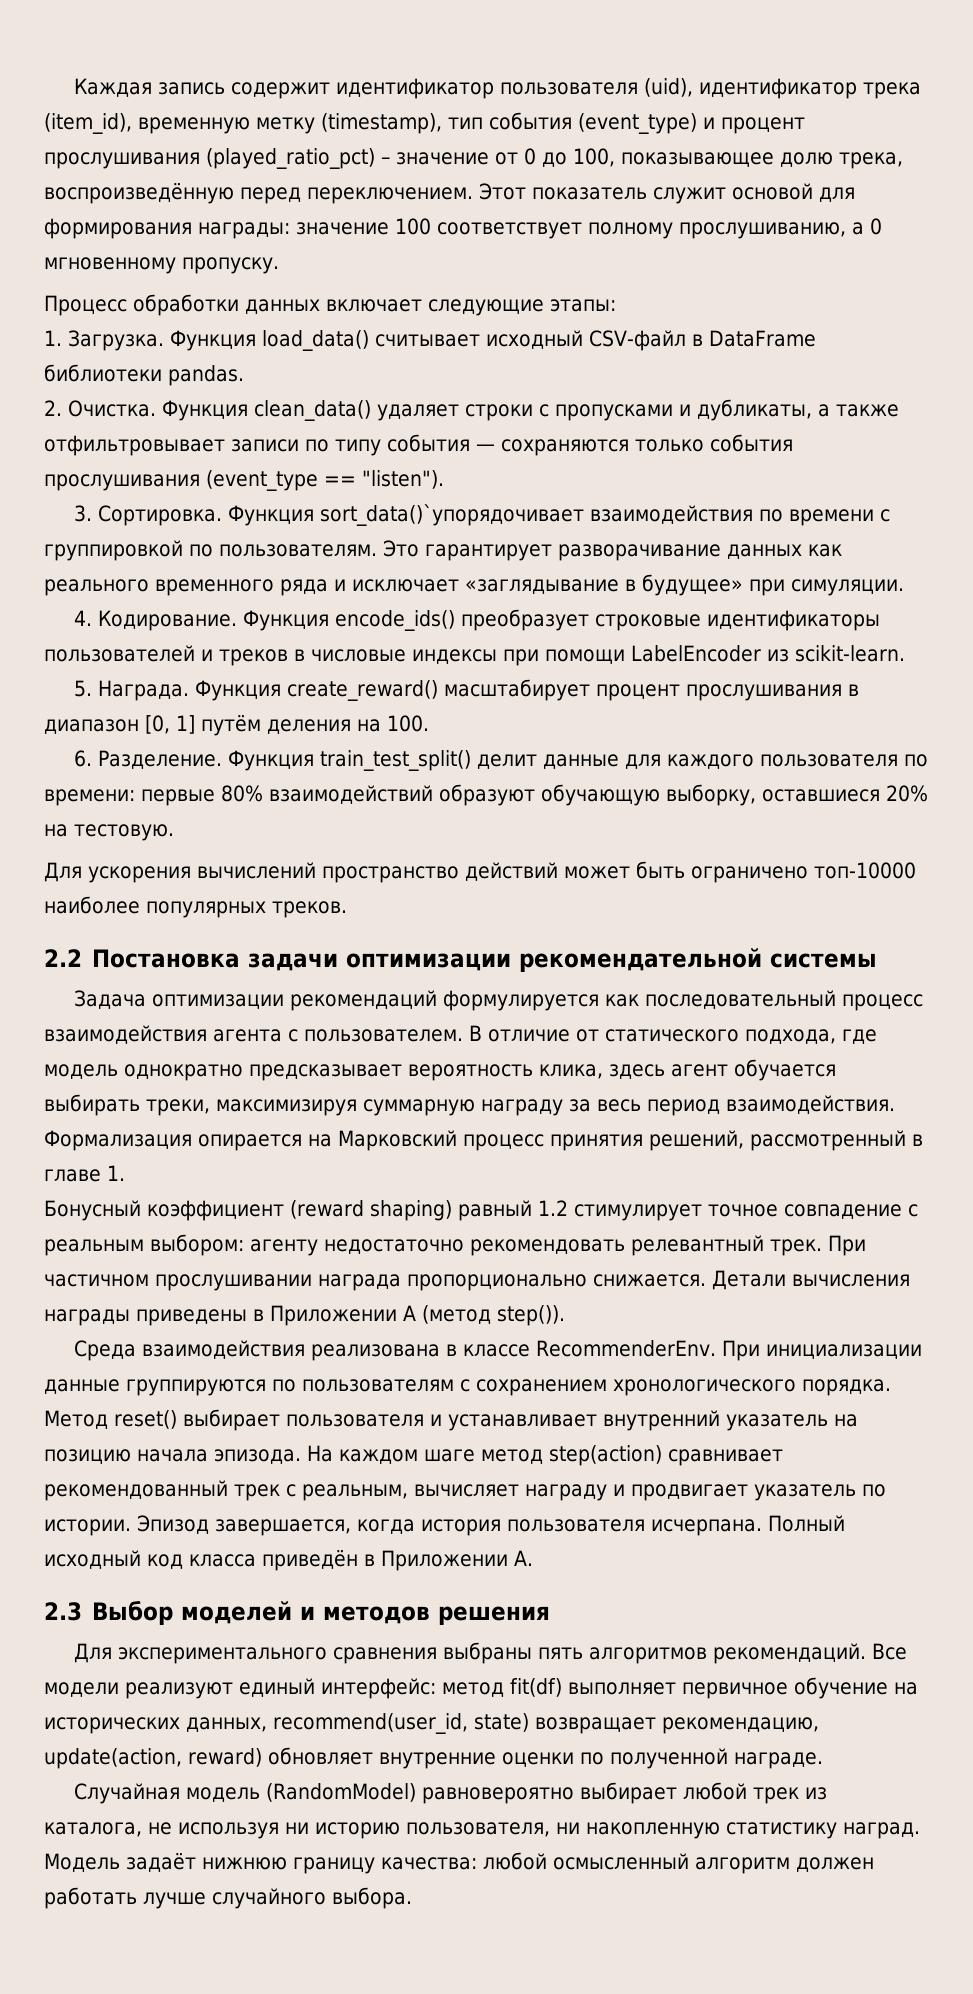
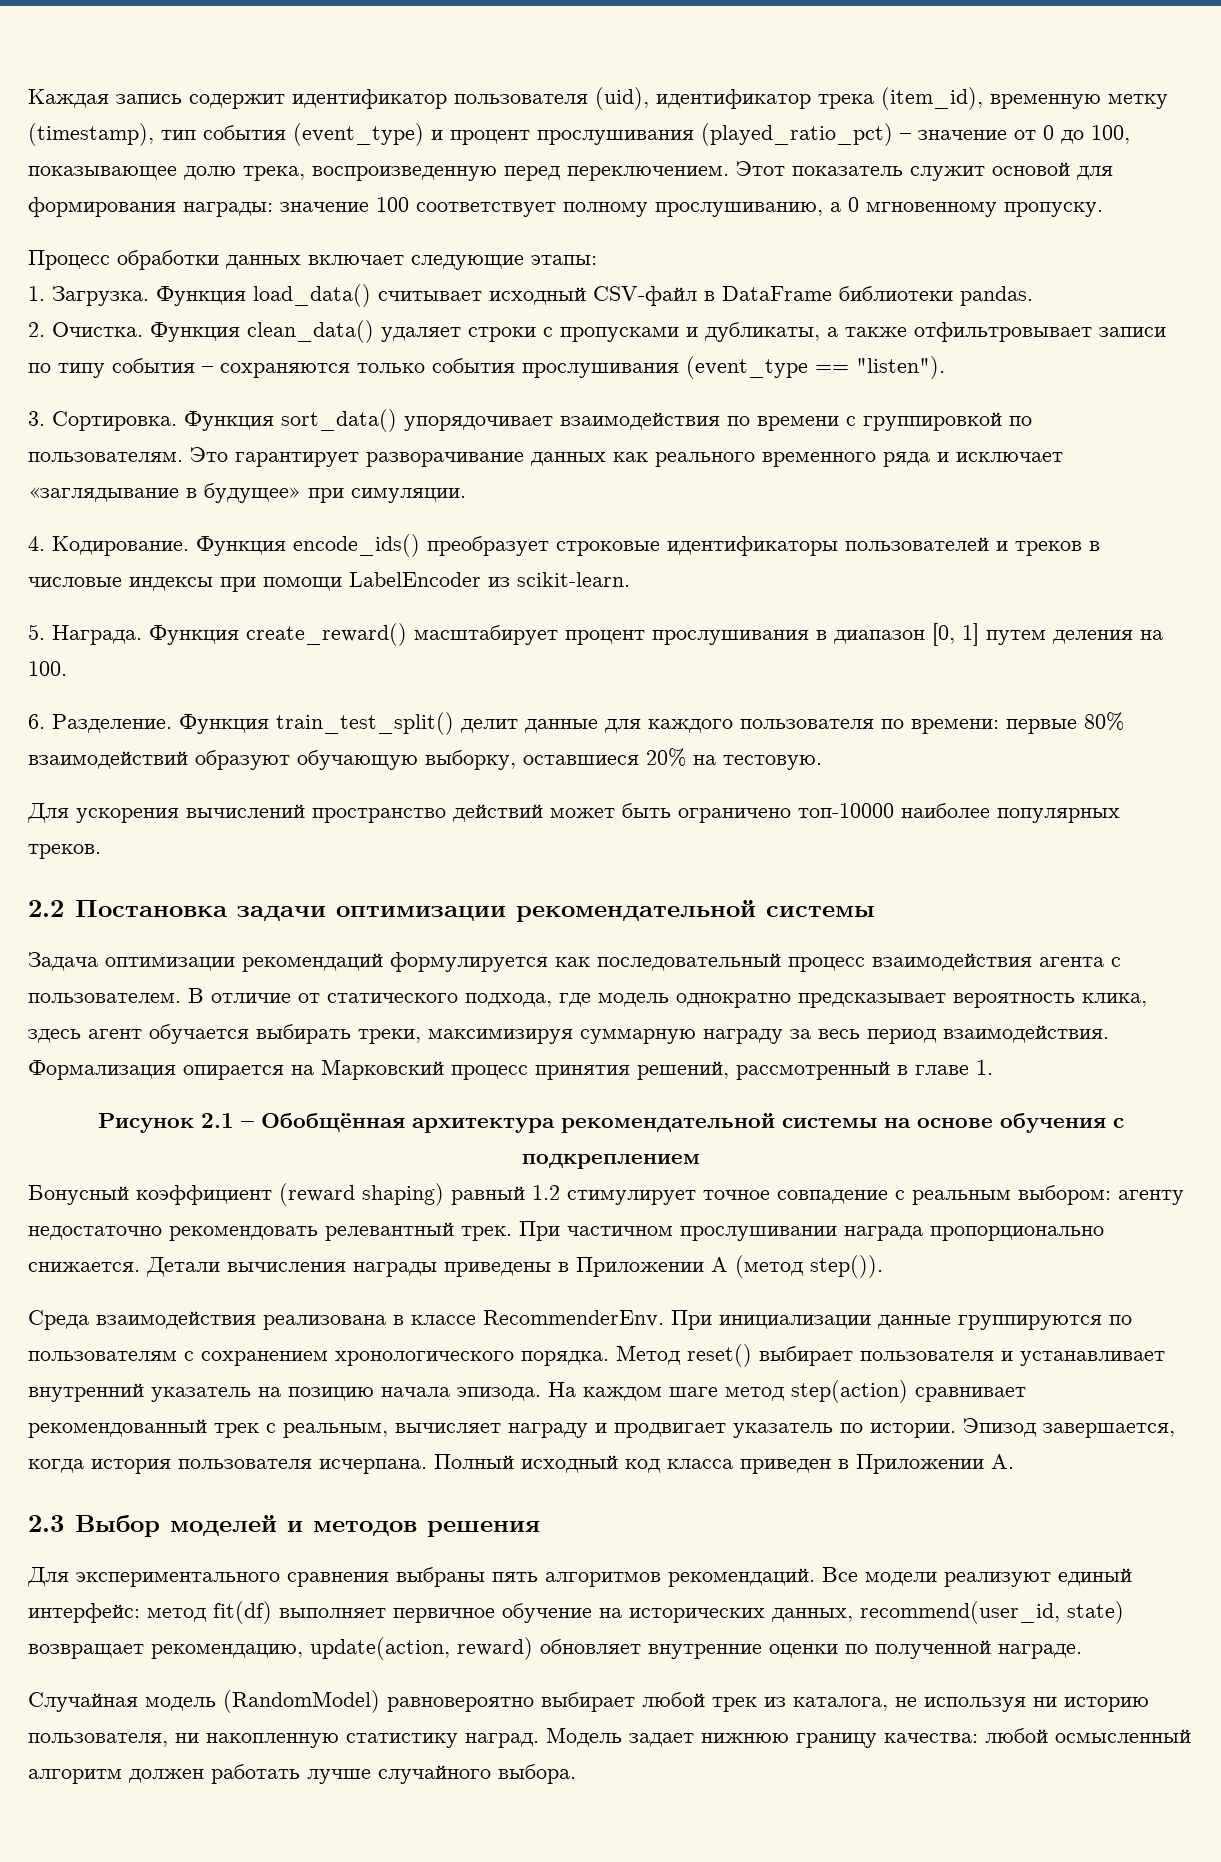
[44,183,234,204] воспроизведённую -> [312,166,497,181] воспроизведенную
[476,444,495,451] — -> [202,366,213,373] –
[319,504,584,526] sort_data()`упорядочивает -> [281,409,553,432] sort_data() упорядочивает
[201,715,261,736] путём -> [986,630,1046,645] путем
(125, 1173) none -> [97,1113,1124,1133] [521,1154,700,1169] // Рисунок 2.1 – Обобщённая архитектура рекомендательной системы на основе обучения с подкреплением
[262,1550,358,1571] приведён -> [740,1459,831,1474] приведен
[126,1853,196,1872] задаёт -> [629,1733,694,1747] задает

